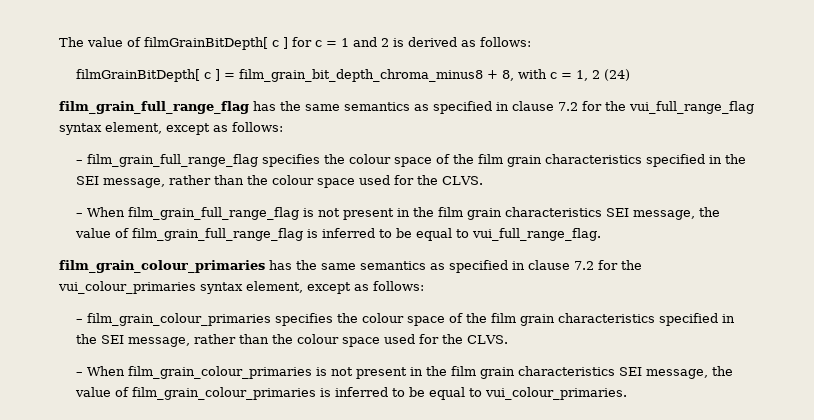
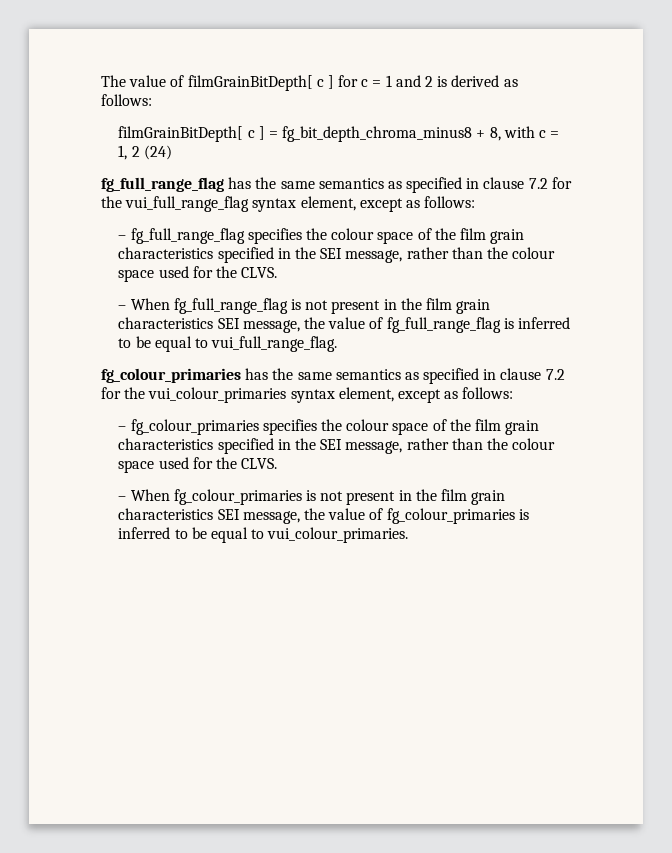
[238,69,483,82] film_grain_bit_depth_chroma_minus8 -> [282,126,473,142] fg_bit_depth_chroma_minus8
[59,101,249,114] film_grain_full_range_flag -> [101,177,224,192] fg_full_range_flag
[86,154,258,167] film_grain_full_range_flag -> [130,228,245,244] fg_full_range_flag
[127,207,299,220] film_grain_full_range_flag -> [173,298,288,314] fg_full_range_flag
[131,228,303,241] film_grain_full_range_flag -> [386,317,501,333] fg_full_range_flag
[59,260,265,273] film_grain_colour_primaries -> [101,368,241,383] fg_colour_primaries
[86,313,271,326] film_grain_colour_primaries -> [130,419,259,435] fg_colour_primaries
[127,366,312,379] film_grain_colour_primaries -> [173,489,302,505] fg_colour_primaries
[131,387,316,400] film_grain_colour_primaries -> [386,508,515,524] fg_colour_primaries

